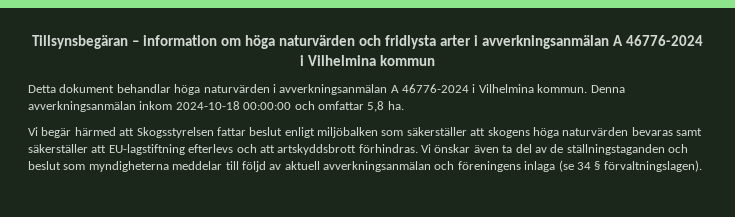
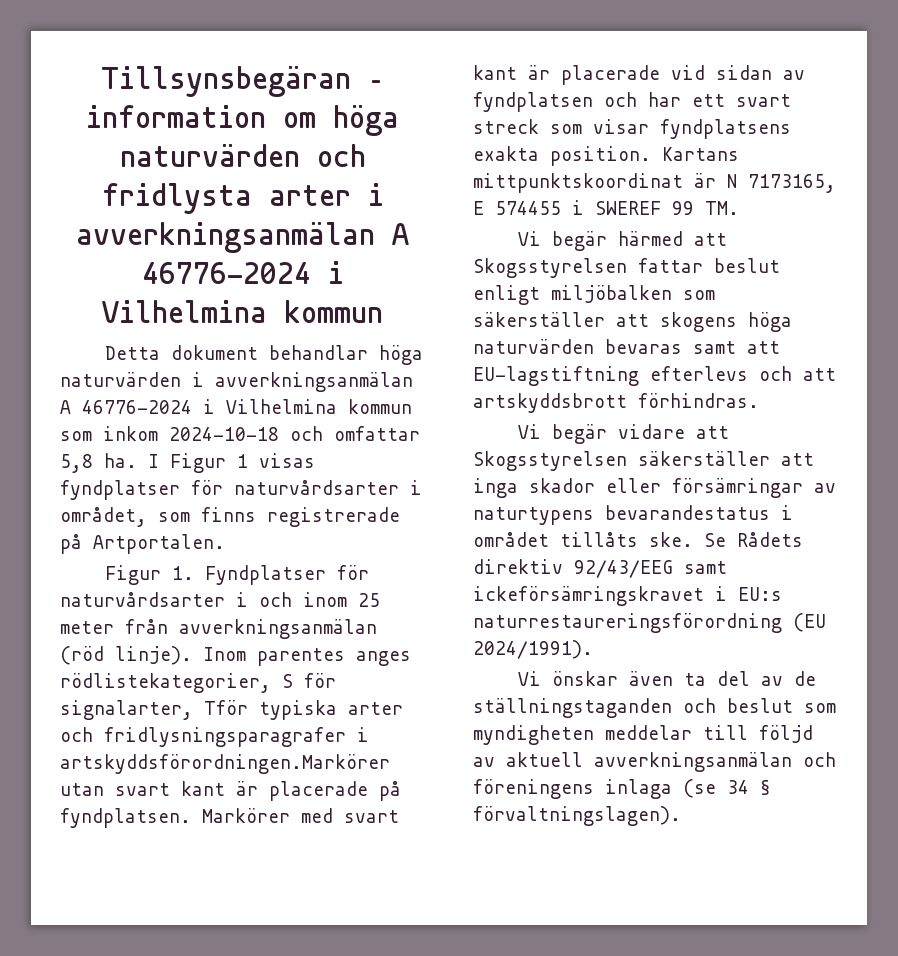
[537,84,625,93] [28,101,136,112] kommun. Denna avverkningsanmälan -> [348,399,412,414] [60,431,92,441] kommun som
[243,102,292,110] 00:00:00 -> (279, 434) none
(404, 105) none -> [148,453,315,473] [60,480,422,500] [60,507,400,527] [60,534,225,554] [105,565,370,585] [60,592,380,607] [60,619,377,639] [60,646,411,666] [60,673,336,693] [60,700,403,720] [60,727,369,747] [60,754,390,774] [60,781,401,801] [60,808,399,828] [473,65,805,85] [473,92,791,112] [473,119,791,139] [473,146,739,166] [473,173,836,193] [473,200,739,215] I Figur 1 visas fyndplatser för naturvårdsarter i området, som finns registrerade på Artportalen. // Figur 1. Fyndplatser för naturvårdsarter i och inom 25 meter från avverkningsanmälan (röd linje). Inom parentes anges rödlistekategorier, S för signalarter, Tför typiska arter och fridlysningsparagrafer i artskyddsförordningen.Markörer utan svart kant är placerade på fyndplatsen. Markörer med svart kant är placerade vid sidan av fyndplatsen och har ett svart streck som visar fyndplatsens exakta position. Kartans mittpunktskoordinat är N 7173165, E 574455 i SWEREF 99 TM.
[28,144,88,153] säkerställer -> (736, 347) none
(418, 148) none -> [518,424,730,444] [473,451,814,471] [473,478,836,498] [473,505,793,525] [473,532,803,547] [473,559,727,578] [473,586,782,606] [473,613,826,633] [473,640,593,659] // Vi begär vidare att Skogsstyrelsen säkerställer att inga skador eller försämringar av naturtypens bevarandestatus i området tillåts ske. Se Rådets direktiv 92/43/EEG samt ickeförsämringskravet i EU:s naturrestaureringsförordning (EU 2024/1991). //
[88,161,169,172] myndigheterna -> [473,725,594,745] myndigheten

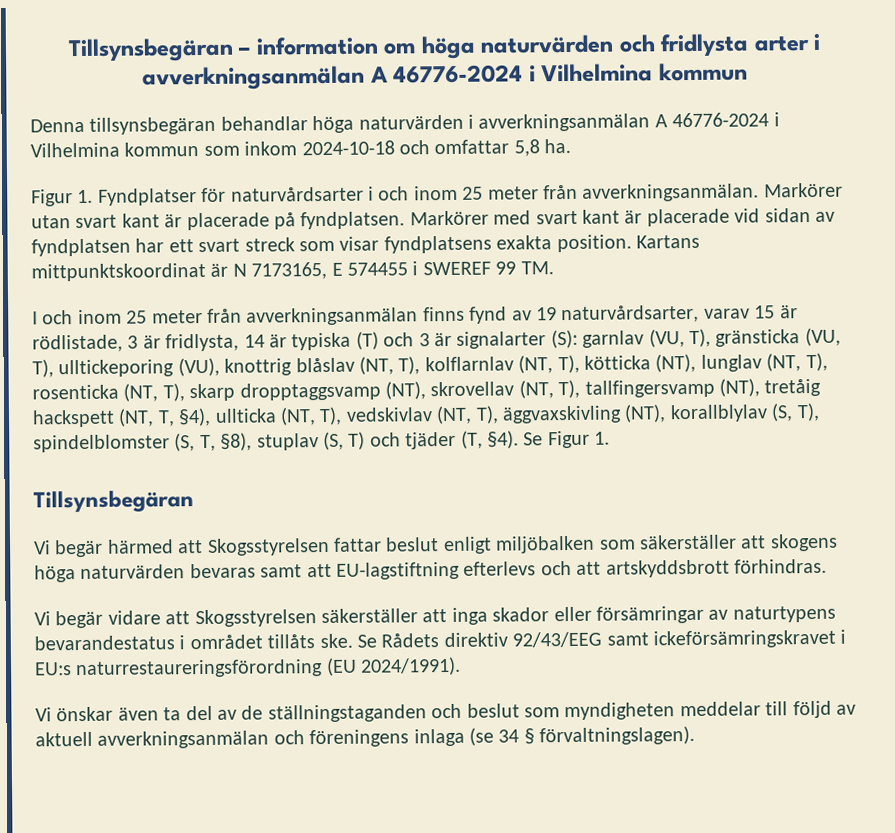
[105,345,259,360] Detta dokument -> [30,116,217,135] Denna tillsynsbegäran
[148,453,315,473] [60,480,422,500] [60,507,400,527] [60,534,225,554] I Figur 1 visas fyndplatser för naturvårdsarter i området, som finns registrerade på Artportalen. -> (572, 146) none
[179,619,377,639] [60,646,411,666] [60,673,336,693] [60,700,403,720] [60,727,369,747] [60,754,390,774] avverkningsanmälan (röd linje). Inom parentes anges rödlistekategorier, S för signalarter, Tför typiska arter och fridlysningsparagrafer i artskyddsförordningen.Markörer -> [582,182,843,202] avverkningsanmälan. Markörer
[604,92,637,107] och -> (131, 247) none
(739, 208) none -> [32,304,798,326] [32,327,841,353] [32,352,828,378] [32,378,822,402] [32,402,820,428] [33,430,611,453] [33,490,194,514] // I och inom 25 meter från avverkningsanmälan finns fynd av 19 naturvårdsarter, varav 15 är rödlistade, 3 är fridlysta, 14 är typiska (T) och 3 är signalarter (S): garnlav (VU, T), gränsticka (VU, T), ulltickeporing (VU), knottrig blåslav (NT, T), kolflarnlav (NT, T), kötticka (NT), lunglav (NT, T), rosenticka (NT, T), skarp dropptaggsvamp (NT), skrovellav (NT, T), tallfingersvamp (NT), tretåig hackspett (NT, T, §4), ullticka (NT, T), vedskivlav (NT, T), äggvaxskivling (NT), korallblylav (S, T), spindelblomster (S, T, §8), stuplav (S, T) och tjäder (T, §4). Se Figur 1. // Tillsynsbegäran

